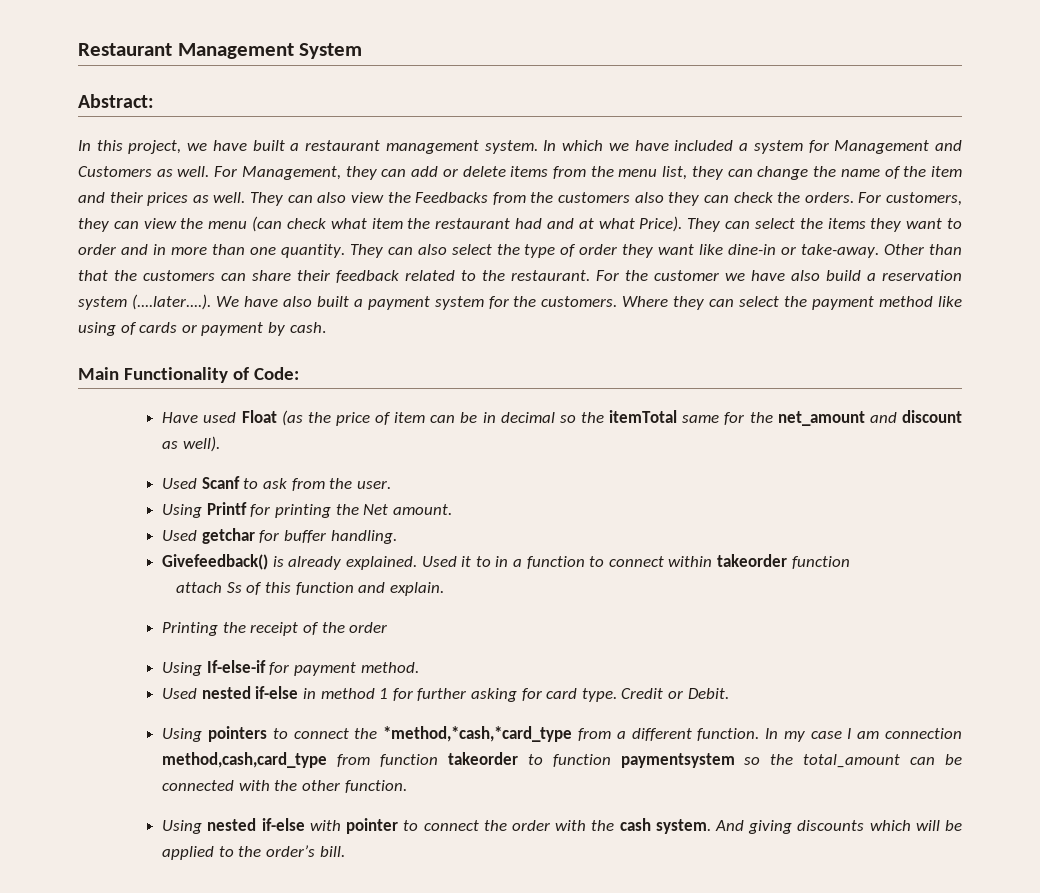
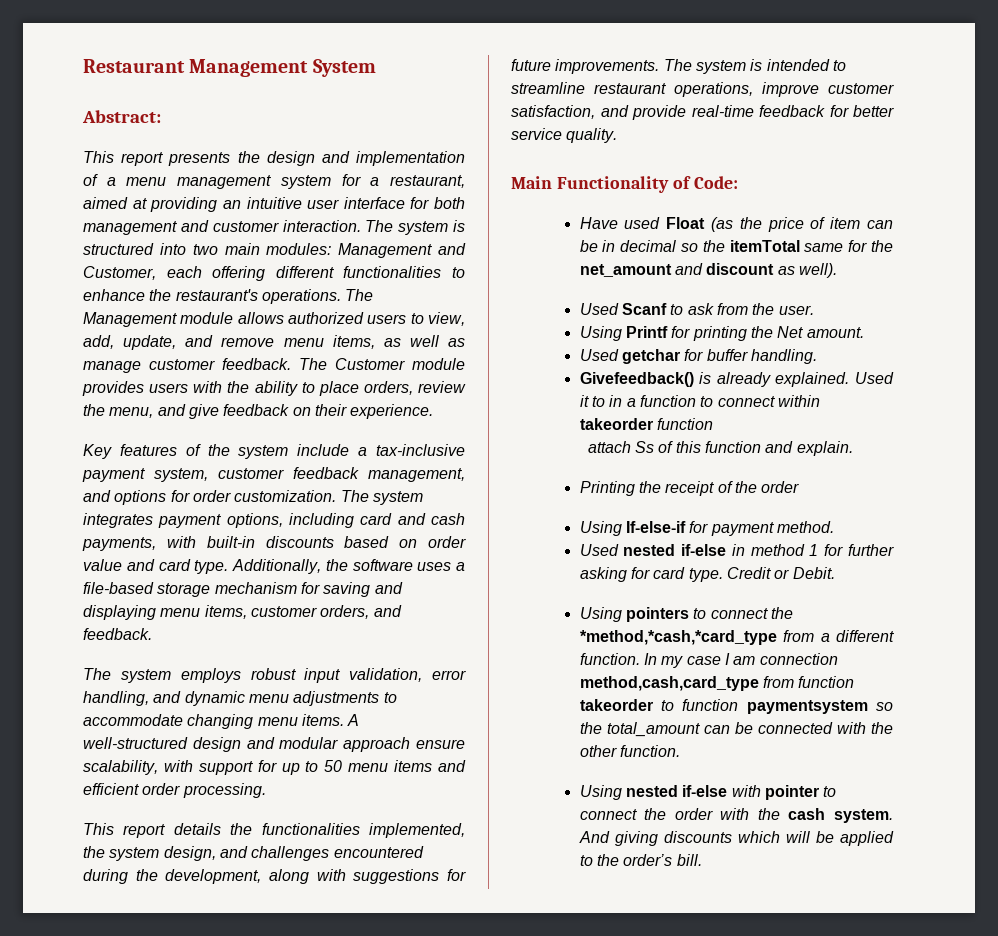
[78,140,962,154] [78,166,963,180] [78,192,962,206] [78,216,963,232] [78,244,963,258] [78,270,962,283] [78,294,962,310] [78,322,326,336] In this project, we have built a restaurant management system. In which we have included a system for Management and Customers as well. For Management, they can add or delete items from the menu list, they can change the name of the item and their prices as well. They can also view the Feedbacks from the customers also they can check the orders. For customers, they can view the menu (can check what item the restaurant had and at what Price). They can select the items they want to order and in more than one quantity. They can also select the type of order they want like dine-in or take-away. Other than that the customers can share their feedback related to the restaurant. For the customer we have also build a reservation system (....later....). We have also built a payment system for the customers. Where they can select the payment method like using of cards or payment by cash. -> [83,151,466,166] [83,174,465,189] [83,197,465,212] [83,220,465,235] [83,243,467,258] [83,266,465,281] [83,289,374,304] [83,312,465,327] [83,335,465,350] [83,358,465,373] [82,381,466,396] [83,404,434,419] [83,444,465,459] [82,467,465,482] [83,490,423,505] [83,513,465,528] [82,536,466,551] [83,559,465,574] [83,582,403,597] [83,605,402,620] [83,628,152,640] [83,668,466,683] [83,691,397,706] [83,714,360,729] [83,737,465,752] [83,760,467,775] [83,783,266,798] [83,823,466,838] [83,846,424,861] [83,869,467,884] [511,59,846,74] [511,82,894,97] [511,105,894,120] [511,128,618,143] This report presents the design and implementation of a menu management system for a restaurant, aimed at providing an intuitive user interface for both management and customer interaction. The system is structured into two main modules: Management and Customer, each offering different functionalities to enhance the restaurant's operations. The Management module allows authorized users to view, add, update, and remove menu items, as well as manage customer feedback. The Customer module provides users with the ability to place orders, review the menu, and give feedback on their experience. // Key features of the system include a tax-inclusive payment system, customer feedback management, and options for order customization. The system integrates payment options, including card and cash payments, with built-in discounts based on order value and card type. Additionally, the software uses a file-based storage mechanism for saving and displaying menu items, customer orders, and feedback. // The system employs robust input validation, error handling, and dynamic menu adjustments to accommodate changing menu items. A well-structured design and modular approach ensure scalability, with support for up to 50 menu items and efficient order processing. // This report details the functionalities implemented, the system design, and challenges encountered during the development, along with suggestions for future improvements. The system is intended to streamline restaurant operations, improve customer satisfaction, and provide real-time feedback for better service quality.

